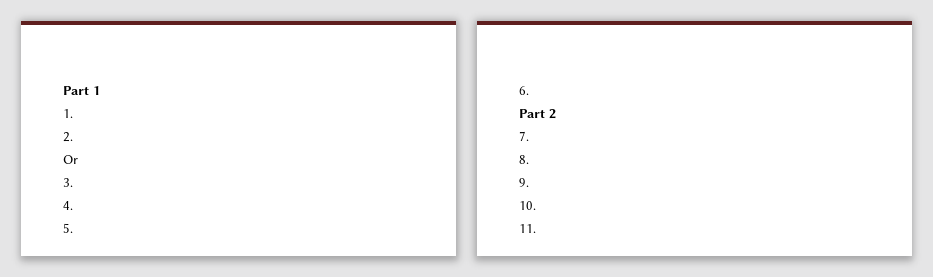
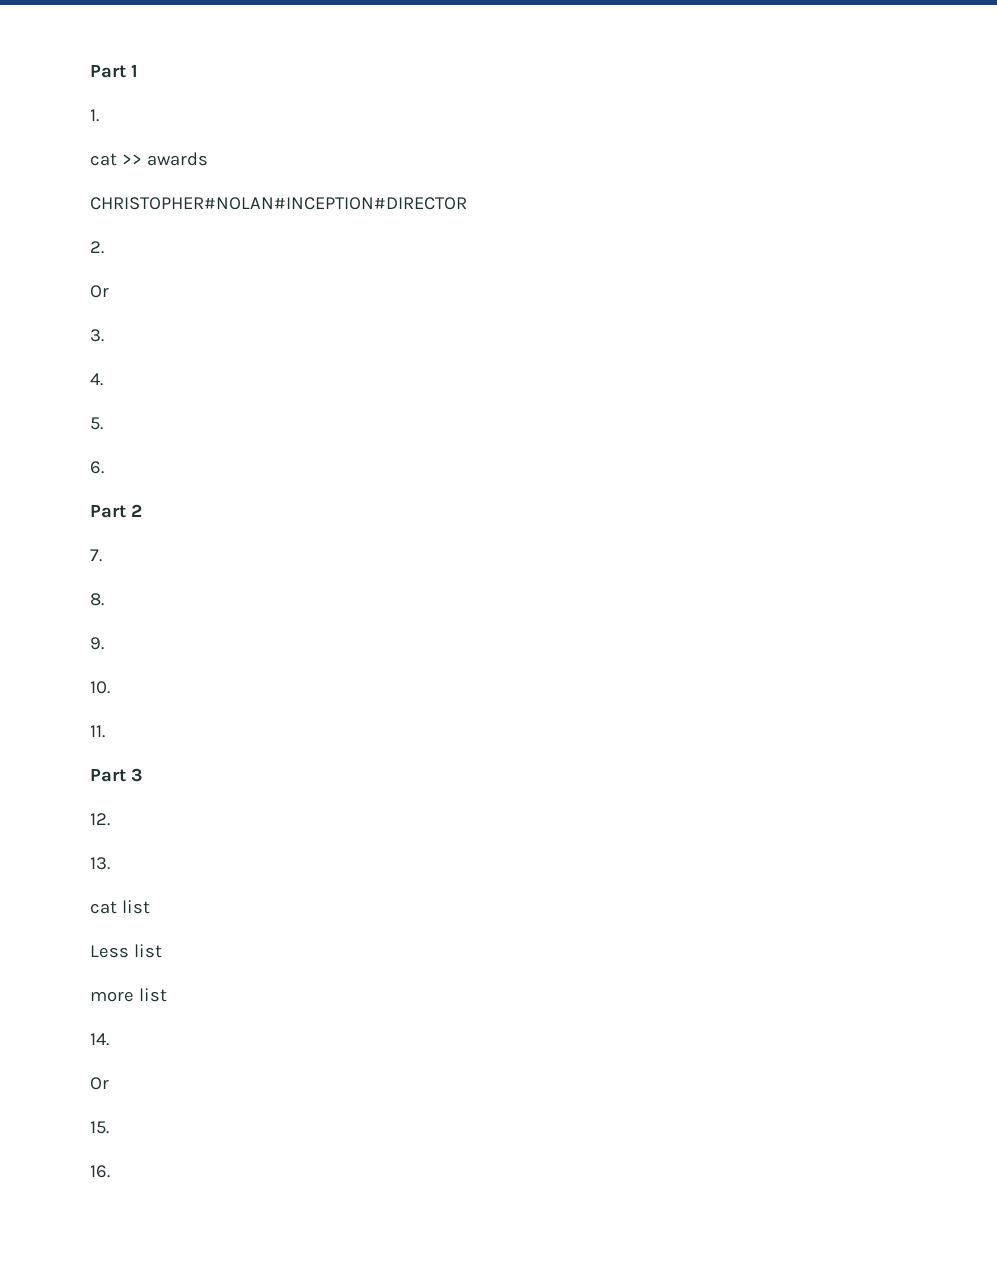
(73, 113) none -> [90,152,208,166] [90,197,467,210] // cat >> awards // CHRISTOPHER#NOLAN#INCEPTION#DIRECTOR
(536, 228) none -> [90,768,143,782] [90,813,110,826] [90,857,110,870] [90,900,150,914] [90,944,162,958] [90,988,167,1002] [90,1033,109,1046] [90,1077,109,1090] [90,1121,109,1134] [90,1165,110,1178] // Part 3 // 12. // 13. // cat list // Less list // more list // 14. // Or // 15. // 16.

